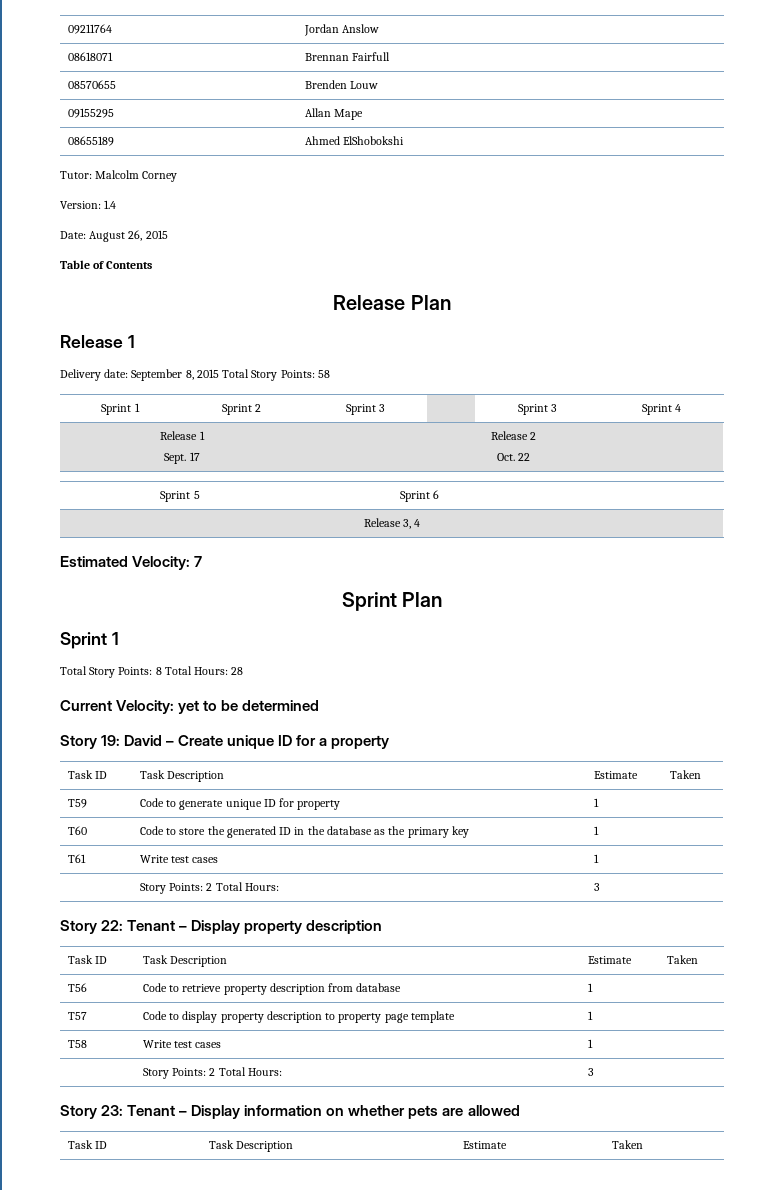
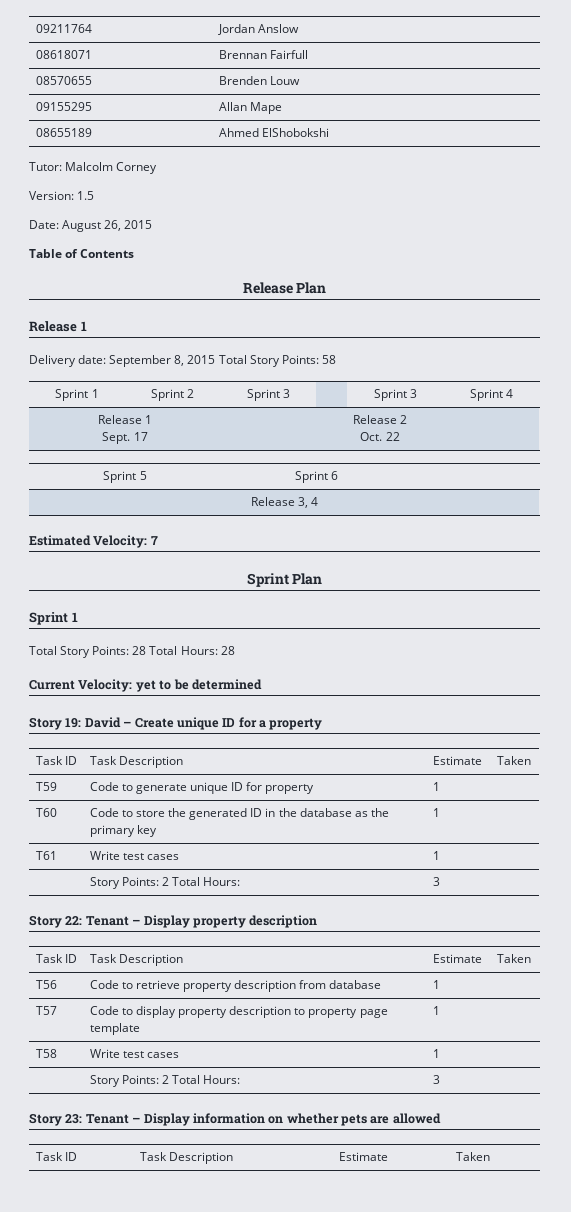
[104,200,117,209] 1.4 -> [77,191,95,200] 1.5
[155,667,162,675] 8 -> [132,646,147,655] 28

